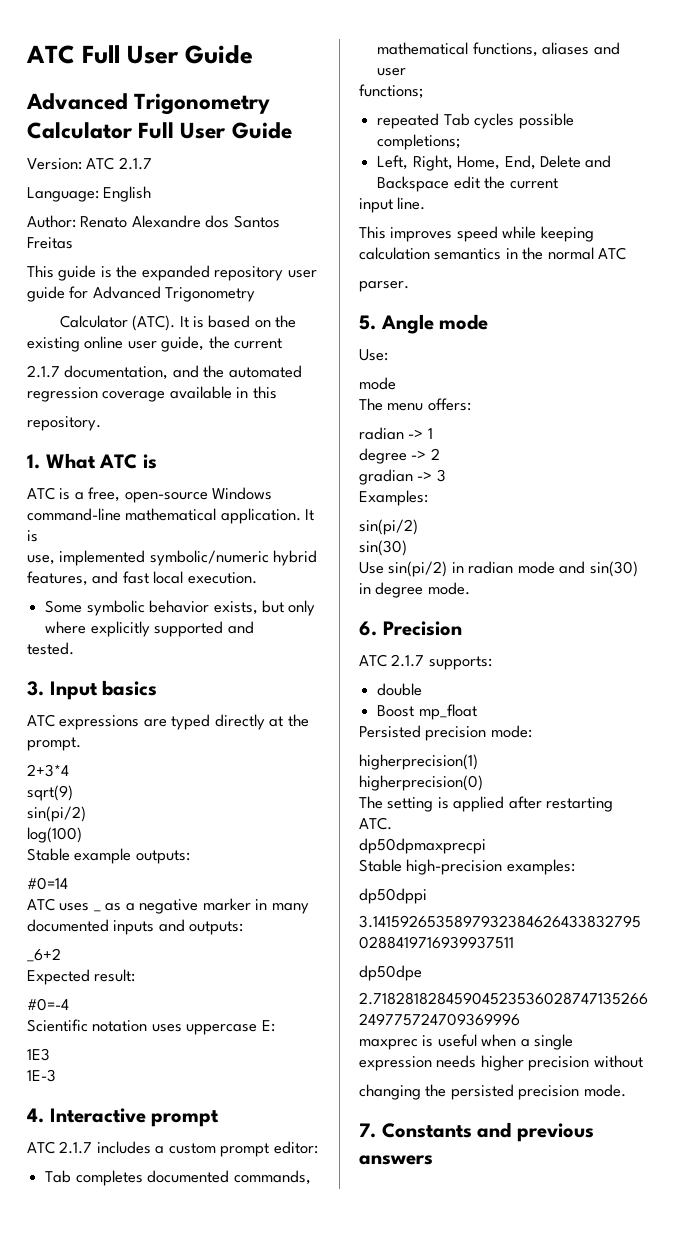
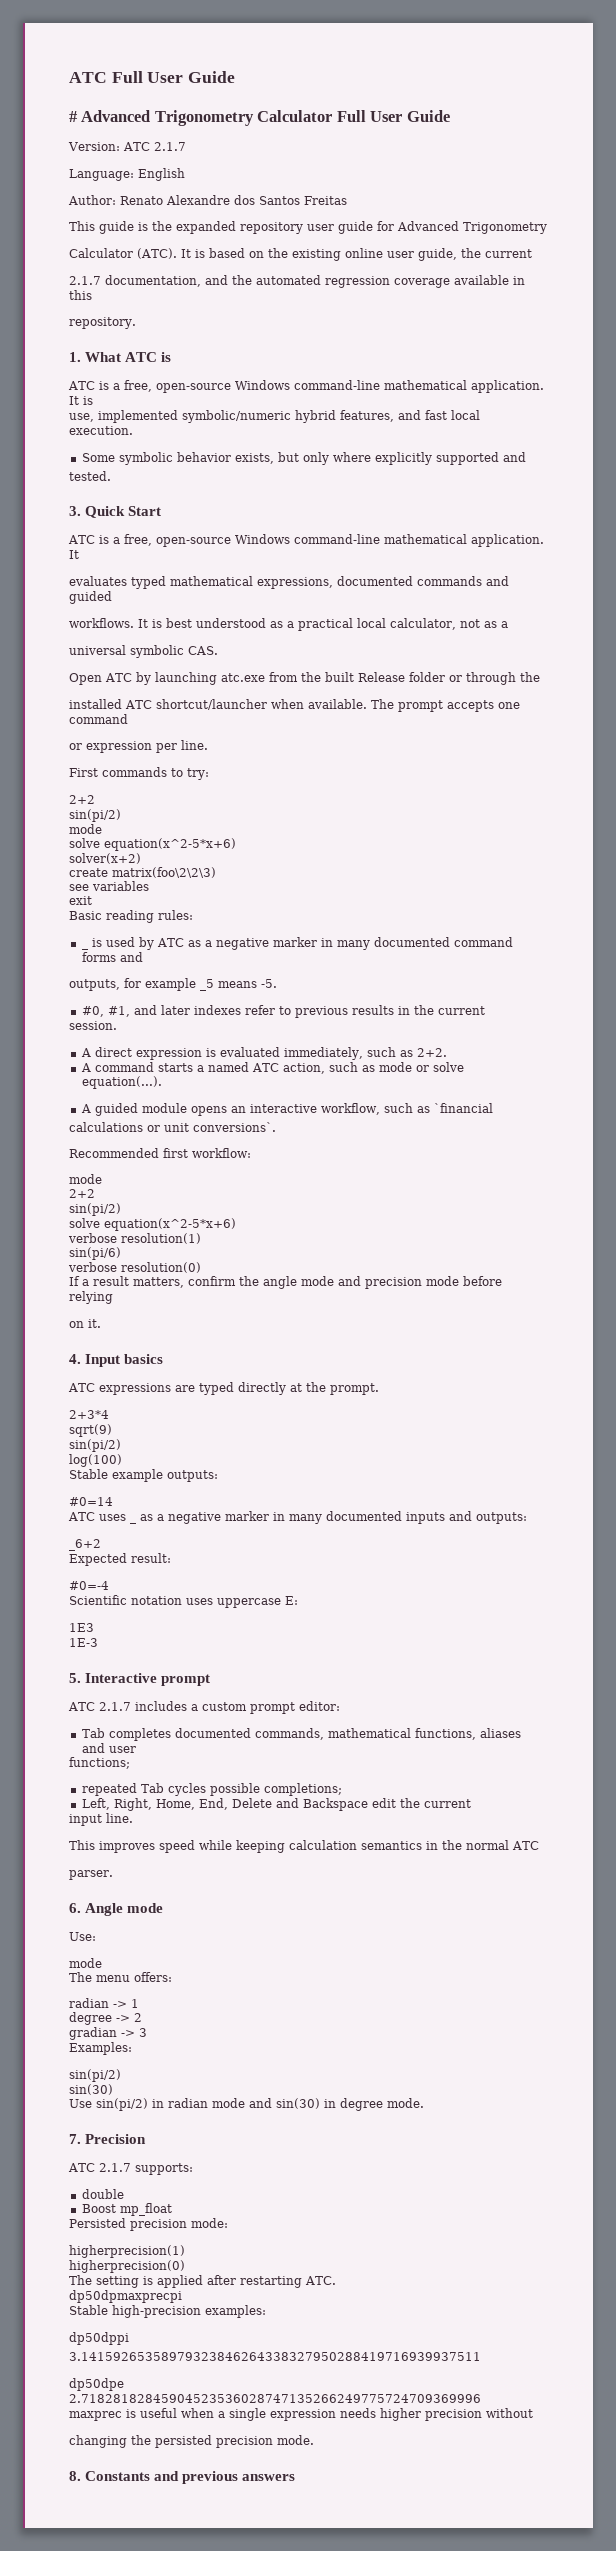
(254, 54) none -> [69,111,78,122] #
(44, 688) none -> [85,506,162,518] [68,534,544,547] [69,550,79,559] [69,576,509,589] [69,591,112,604] [69,618,508,631] [69,645,218,658] [69,672,540,685] [69,699,520,712] [69,714,128,724] [69,740,208,753] [69,767,209,780] [69,795,95,804] [69,809,121,822] [69,824,102,834] [69,838,236,851] [69,853,141,864] [69,867,216,878] [69,881,149,891] [69,896,92,905] [69,910,193,923] [81,947,88,950] [91,937,513,950] [81,952,143,962] [69,978,277,991] [81,1005,485,1018] [69,1021,117,1030] [80,1047,447,1060] [80,1062,464,1074] [81,1076,162,1089] [80,1103,493,1116] [69,1122,276,1132] [69,1148,251,1158] [69,1174,102,1184] [69,1189,95,1198] [69,1203,121,1216] [69,1218,236,1231] [68,1233,201,1244] [69,1247,121,1260] [68,1262,201,1273] [69,1276,502,1289] [69,1291,113,1304] [69,1319,101,1328] [69,1354,81,1364] Quick Start // ATC is a free, open-source Windows command-line mathematical application. It // evaluates typed mathematical expressions, documented commands and guided // workflows. It is best understood as a practical local calculator, not as a // universal symbolic CAS. // Open ATC by launching atc.exe from the built Release folder or through the // installed ATC shortcut/launcher when available. The prompt accepts one command // or expression per line. // First commands to try: // 2+2 // sin(pi/2) // mode // solve equation(x^2-5*x+6) // solver(x+2) // create matrix(foo\2\2\3) // see variables // exit // Basic reading rules: // _ is used by ATC as a negative marker in many documented command forms and // outputs, for example _5 means -5. // #0, #1, and later indexes refer to previous results in the current // session. // A direct expression is evaluated immediately, such as 2+2. // A command starts a named ATC action, such as mode or solve equation(...). // A guided module opens an interactive workflow, such as `financial // calculations or unit conversions`. // Recommended first workflow: // mode // 2+2 // sin(pi/2) // solve equation(x^2-5*x+6) // verbose resolution(1) // sin(pi/6) // verbose resolution(0) // If a result matters, confirm the angle mode and precision mode before relying // on it. // 4.
[27,1108,44,1123] 4. -> [69,1673,81,1683] 5.
[359,315,376,330] 5. -> [69,1903,81,1913] 6.
[359,621,377,636] 6. -> [69,2134,81,2144] 7.
[359,1123,376,1138] 7. -> [69,2471,81,2481] 8.

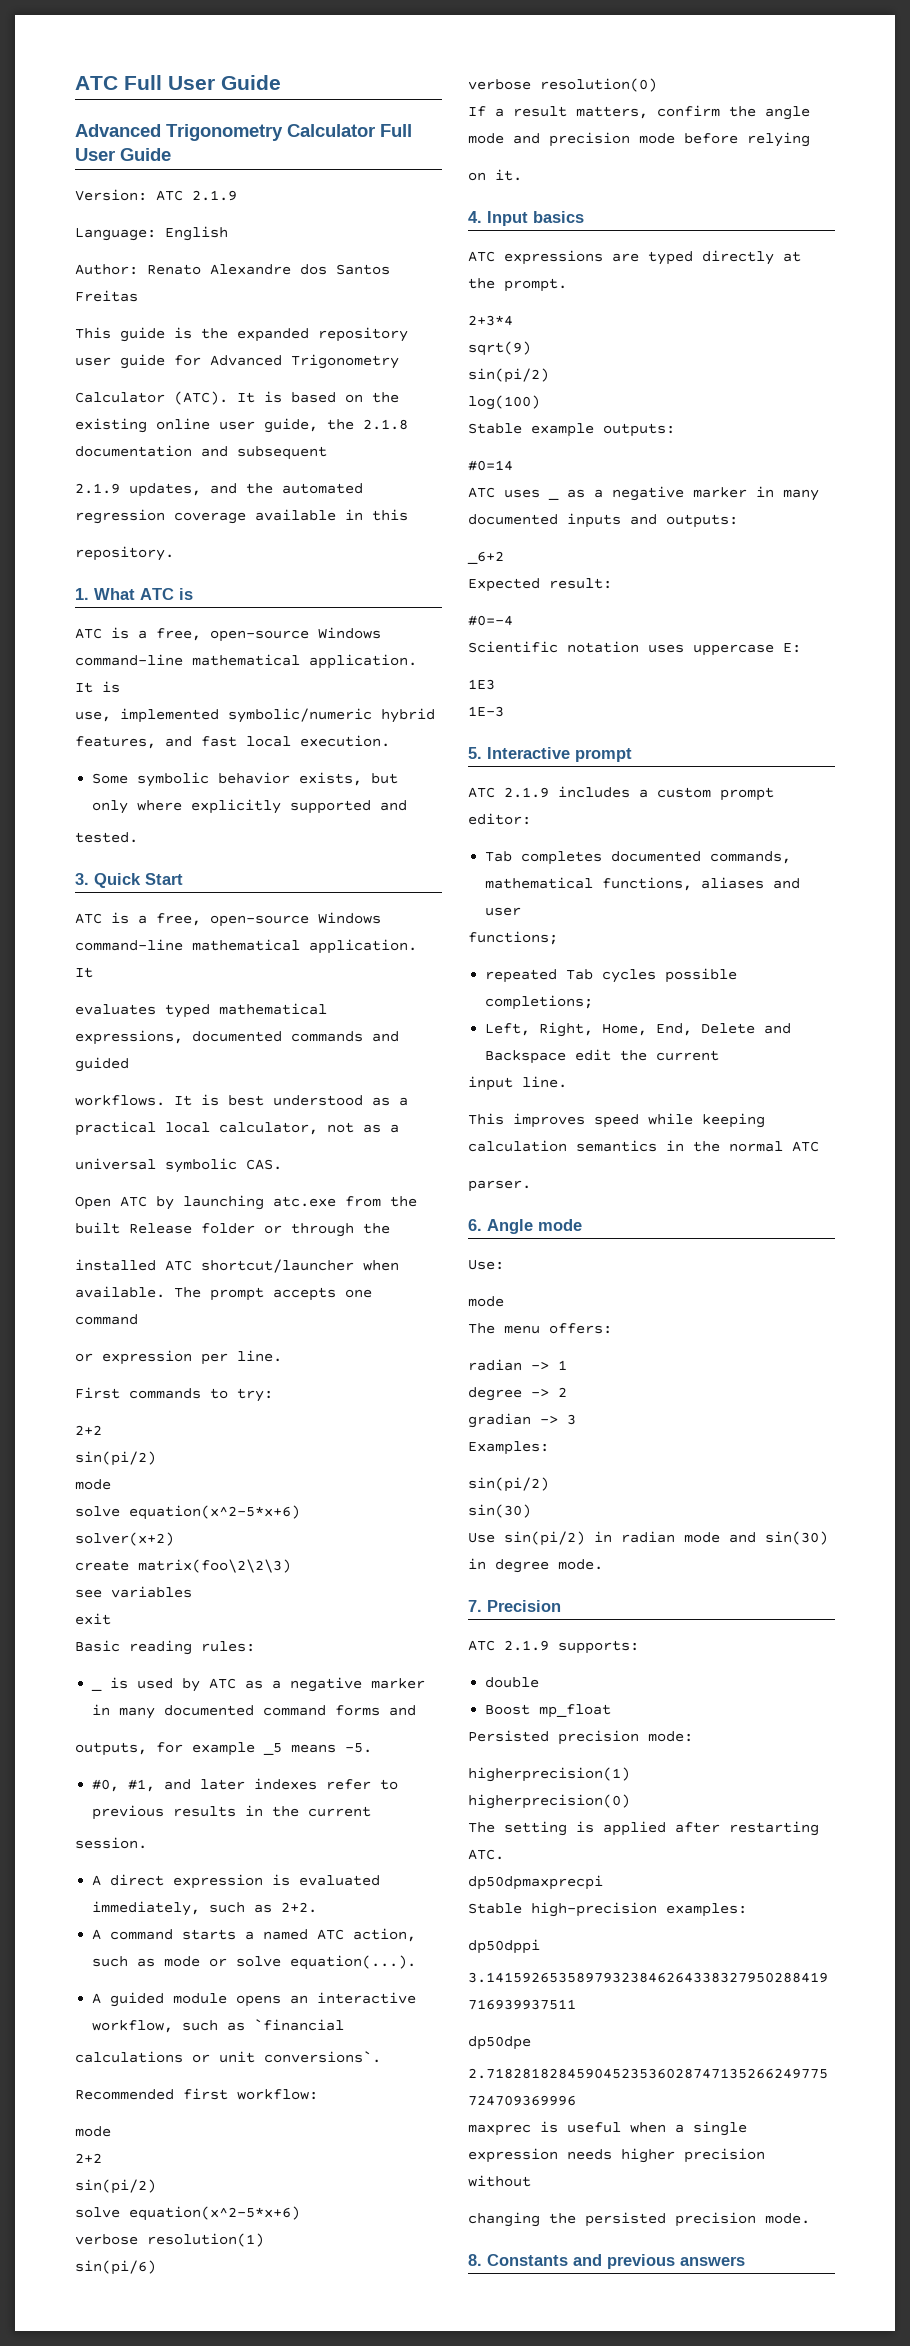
[69,111,78,122] # -> (281, 82) none
[153,142,186,151] 2.1.7 -> [192,190,237,201] 2.1.9
[485,249,532,258] [69,275,201,287] current // 2.1.7 documentation, -> [363,419,408,430] [75,445,327,460] [75,483,201,497] 2.1.8 documentation and subsequent // 2.1.9 updates,
[99,1702,131,1711] 2.1.7 -> [504,787,549,798] 2.1.9
[99,2163,131,2172] 2.1.7 -> [504,1640,549,1651] 2.1.9

